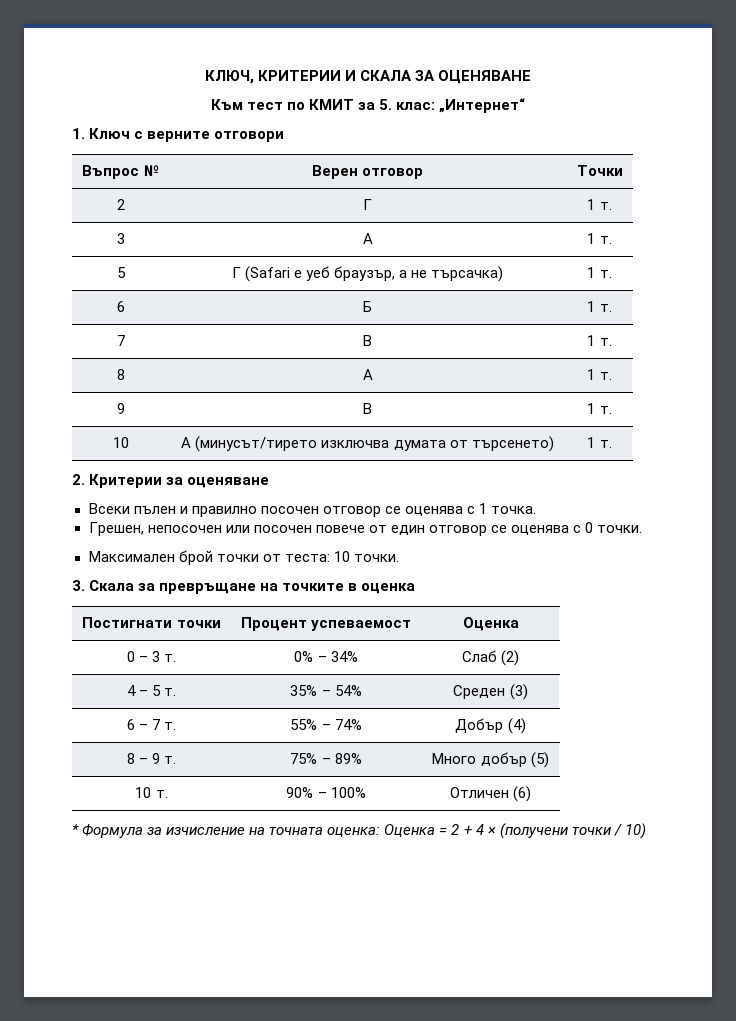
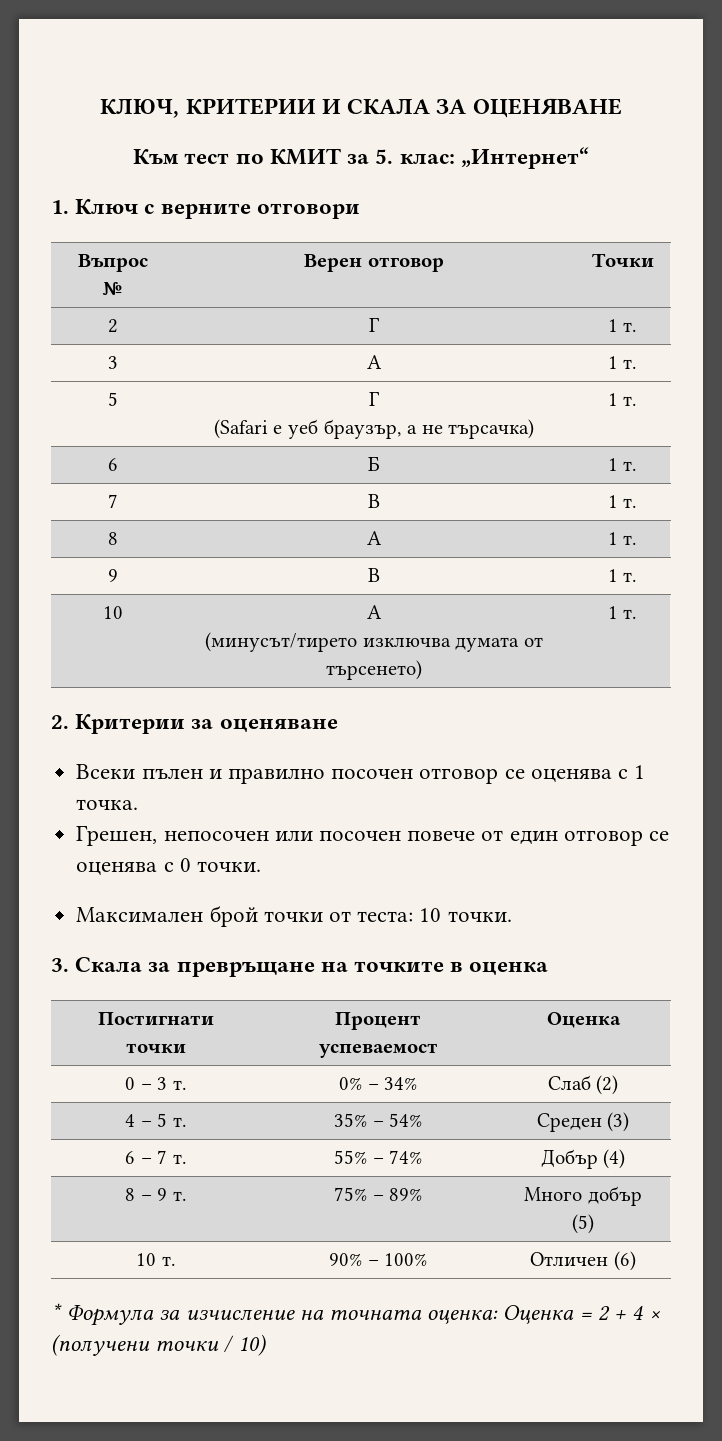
(241, 272) none -> (380, 398) //
(192, 442) none -> (383, 612) //

